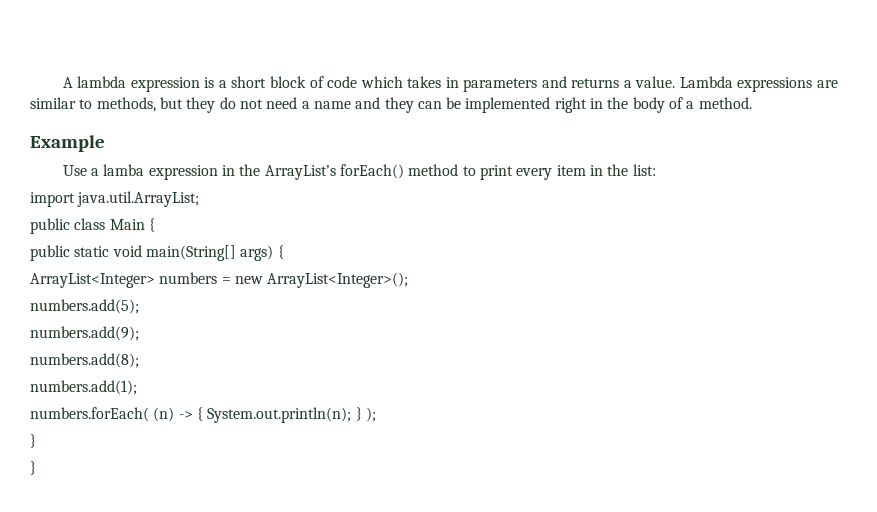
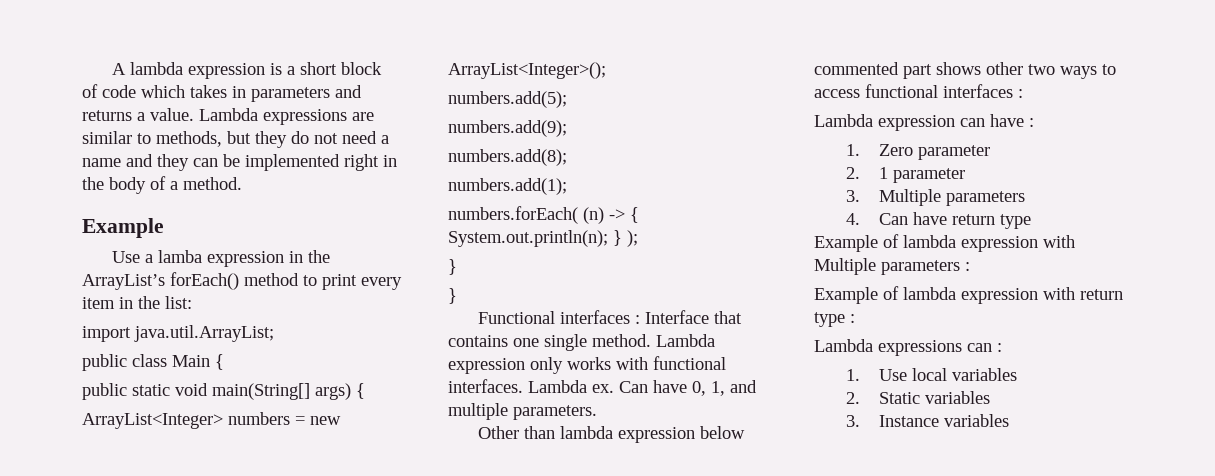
(36, 468) none -> [478,310,743,324] [448,334,715,351] [448,356,726,374] [448,379,757,396] [448,403,597,420] [478,426,746,443] [814,62,1116,79] [814,84,1023,98] [814,114,1034,131] [846,144,990,160] [846,167,965,183] [846,189,1025,206] [846,212,1031,229] [814,234,1075,252] [814,258,970,275] [814,286,1123,304] [814,312,855,327] [814,339,1002,356] [846,368,1017,381] [846,391,990,404] [846,414,1009,427] // Functional interfaces : Interface that contains one single method. Lambda expression only works with functional interfaces. Lambda ex. Can have 0, 1, and multiple parameters. // Other than lambda expression below commented part shows other two ways to access functional interfaces : // Lambda expression can have : // 1. Zero parameter // 2. 1 parameter // 3. Multiple parameters // 4. Can have return type // Example of lambda expression with Multiple parameters : // Example of lambda expression with return type : // Lambda expressions can : // 1. Use local variables // 2. Static variables // 3. Instance variables

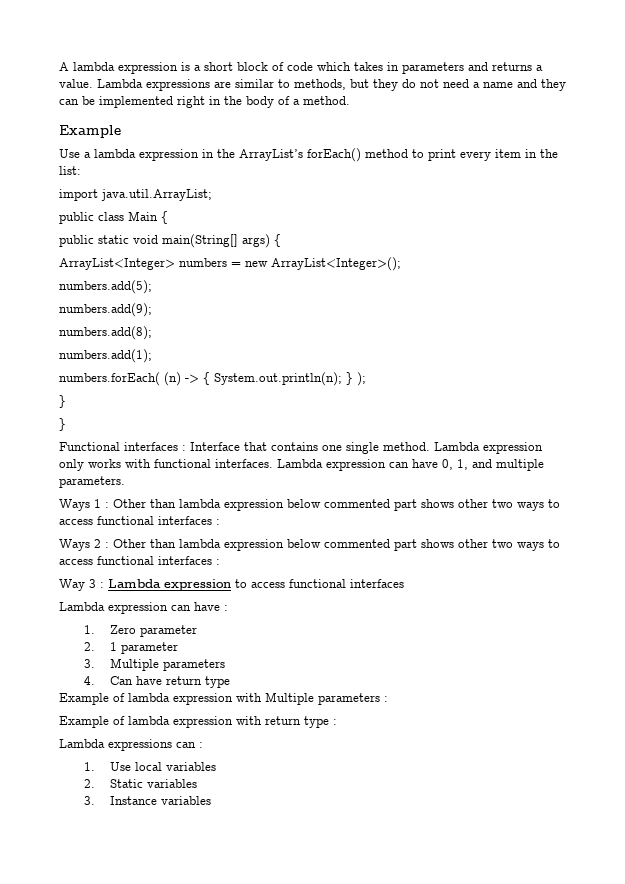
[158,250,203,263] lamba -> [94,149,136,158] lambda
[592,381,648,393] ex. Can -> [326,459,409,471] expression can
(597, 412) none -> [59,499,109,511] Ways 1 :
(1023, 93) none -> [59,539,560,551] [59,556,220,565] [59,579,404,591] // Ways 2 : Other than lambda expression below commented part shows other two ways to access functional interfaces : // Way 3 : Lambda expression to access functional interfaces

